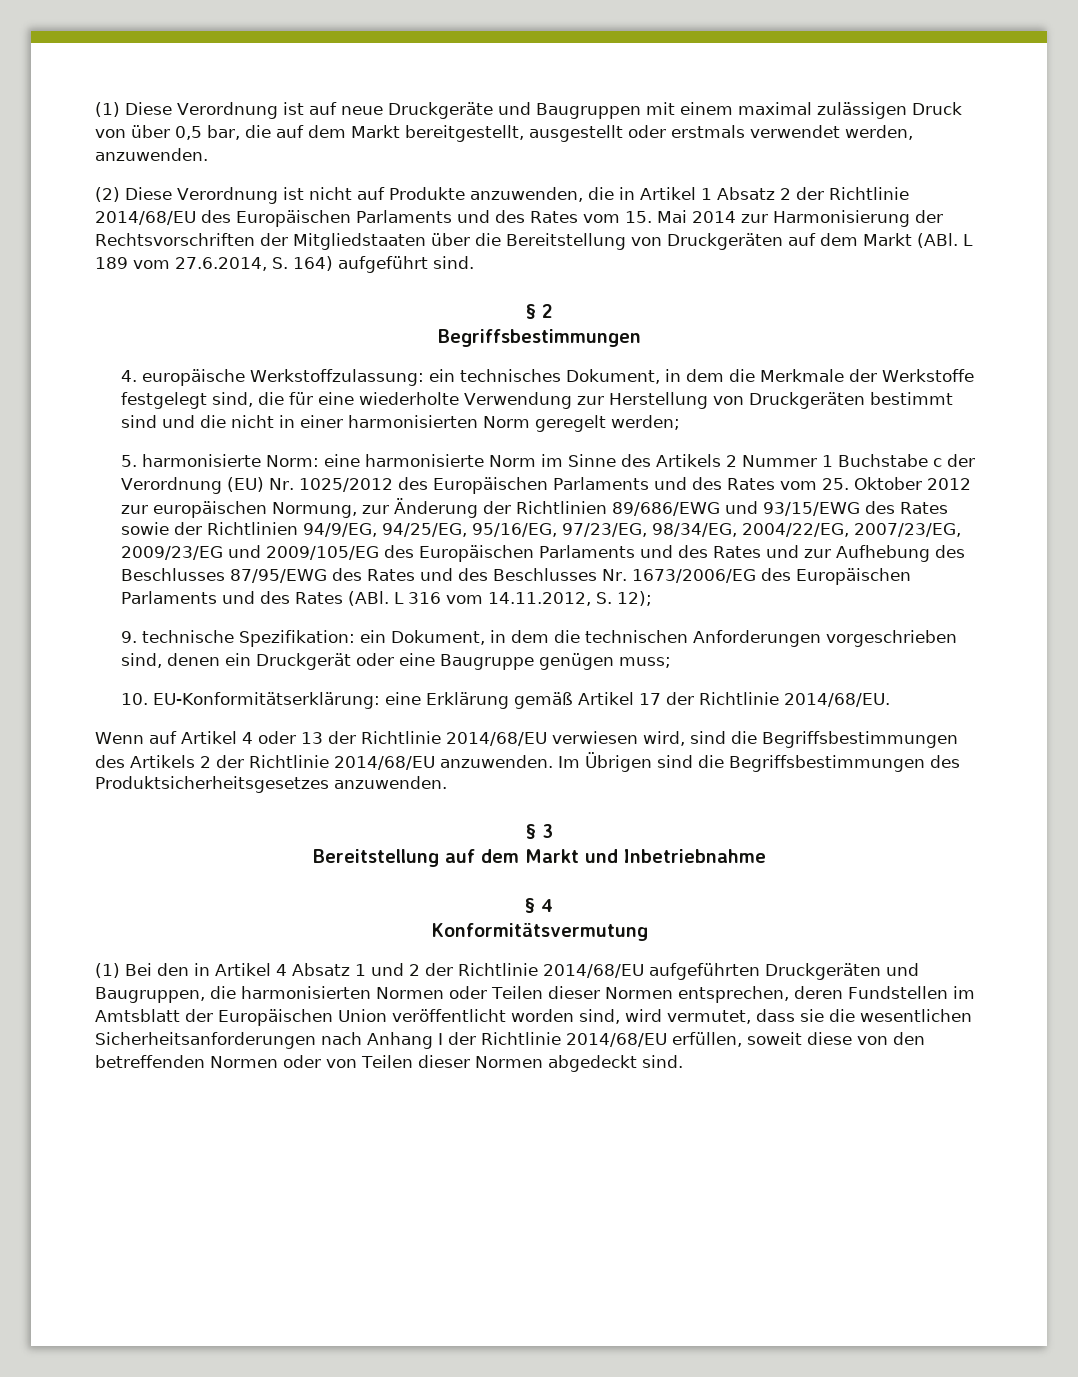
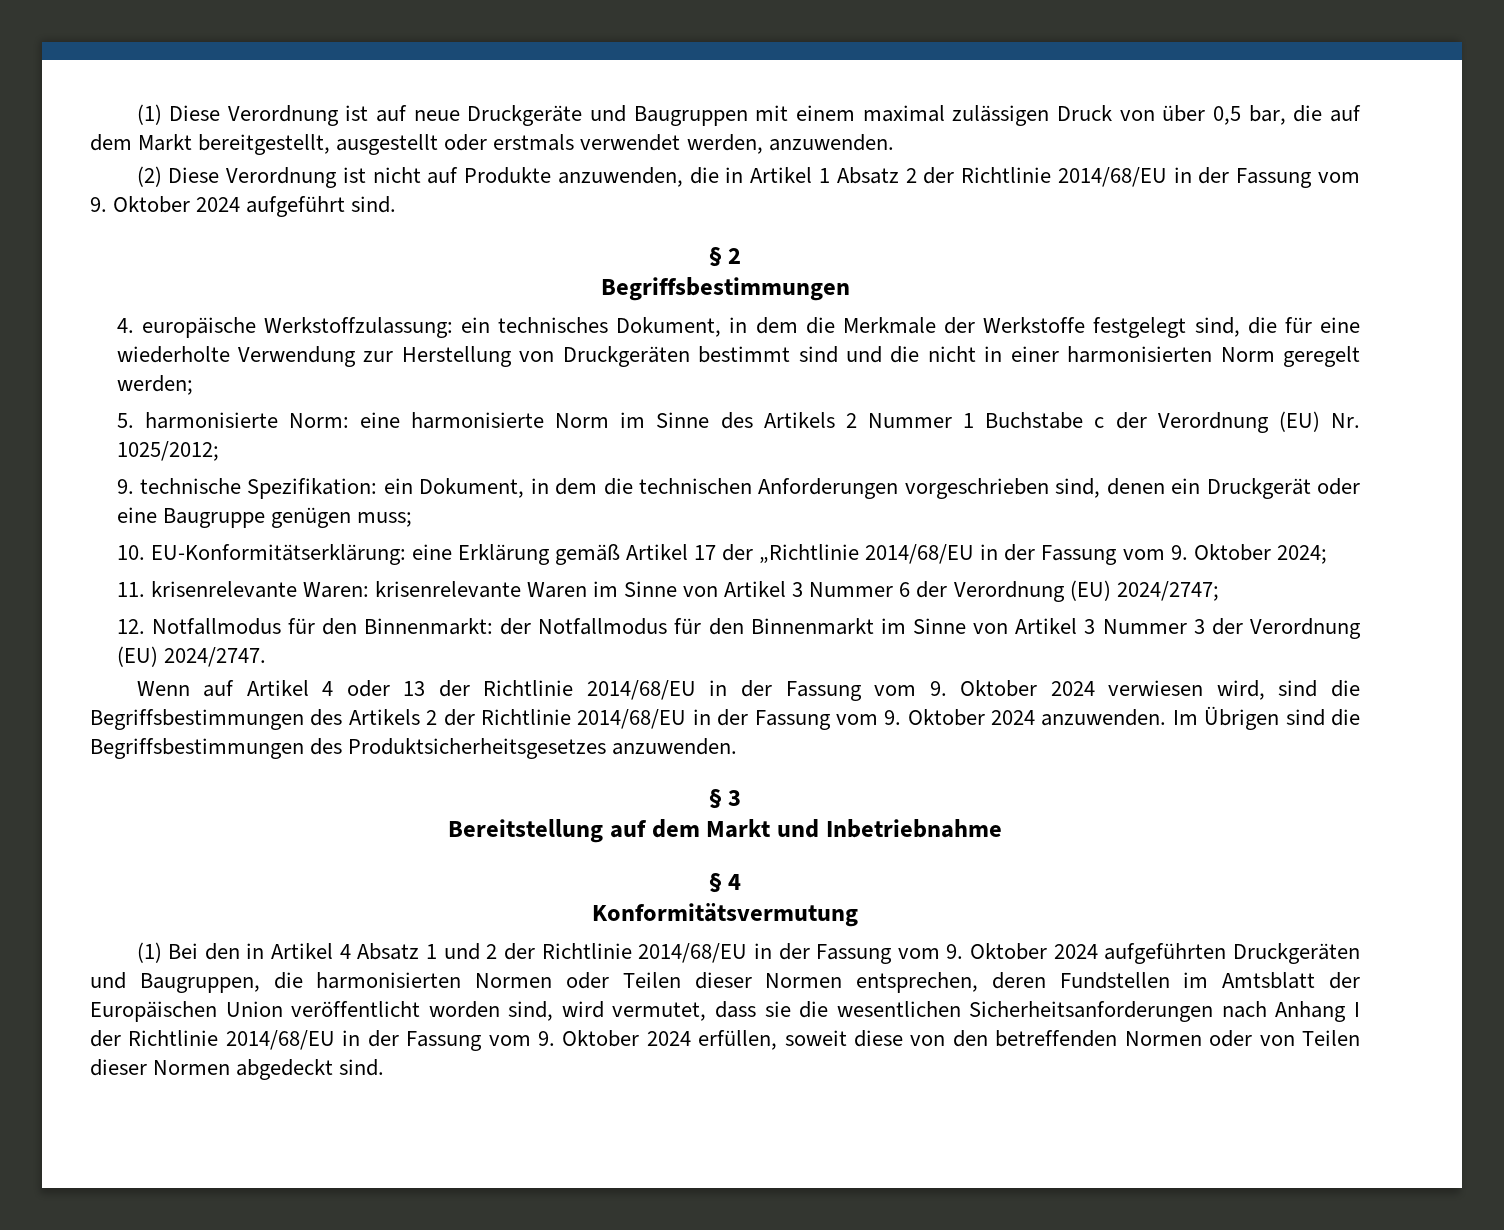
[201,210,943,227] [95,233,973,250] [95,256,333,271] des Europäischen Parlaments und des Rates vom 15. Mai 2014 zur Harmonisierung der Rechtsvorschriften der Mitgliedstaaten über die Bereitstellung von Druckgeräten auf dem Markt (ABl. L 189 vom 27.6.2014, S. 164) -> [1173,167,1360,188] [90,196,241,213] in der Fassung vom 9. Oktober 2024
[298,477,971,494] [121,498,949,518] [121,522,962,537] [121,545,966,562] [121,568,911,585] [121,591,653,606] 1025/2012 des Europäischen Parlaments und des Rates vom 25. Oktober 2012 zur europäischen Normung, zur Änderung der Richtlinien 89/686/EWG und 93/15/EWG des Rates sowie der Richtlinien 94/9/EG, 94/25/EG, 95/16/EG, 97/23/EG, 98/34/EG, 2004/22/EG, 2007/23/EG, 2009/23/EG und 2009/105/EG des Europäischen Parlaments und des Rates und zur Aufhebung des Beschlusses 87/95/EWG des Rates und des Beschlusses Nr. 1673/2006/EG des Europäischen Parlaments und des Rates (ABl. L 316 vom 14.11.2012, S. 12); -> [116,441,219,461] 1025/2012;
[698,692,890,707] Richtlinie 2014/68/EU. -> [759,544,1327,565] [116,580,1219,602] [116,618,1362,639] [116,646,266,667] „Richtlinie 2014/68/EU in der Fassung vom 9. Oktober 2024; // 11. krisenrelevante Waren: krisenrelevante Waren im Sinne von Artikel 3 Nummer 6 der Verordnung (EU) 2024/2747; // 12. Notfallmodus für den Binnenmarkt: der Notfallmodus für den Binnenmarkt im Sinne von Artikel 3 Nummer 3 der Verordnung (EU) 2024/2747.
(547, 739) none -> [709,680,1095,701] in der Fassung vom 9. Oktober 2024
(435, 763) none -> [692,709,1036,730] in der Fassung vom 9. Oktober 2024
(644, 971) none -> [753,943,1098,964] in der Fassung vom 9. Oktober 2024
(667, 1040) none -> [342,1030,691,1051] in der Fassung vom 9. Oktober 2024

